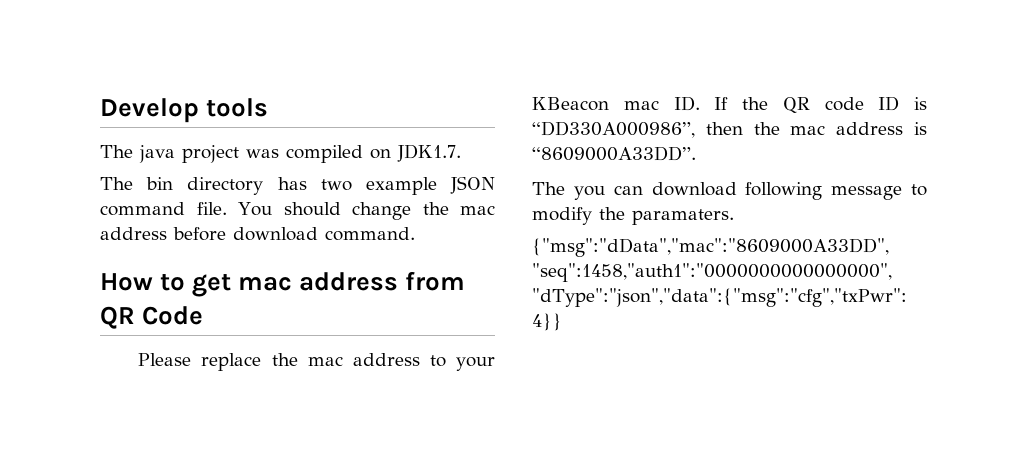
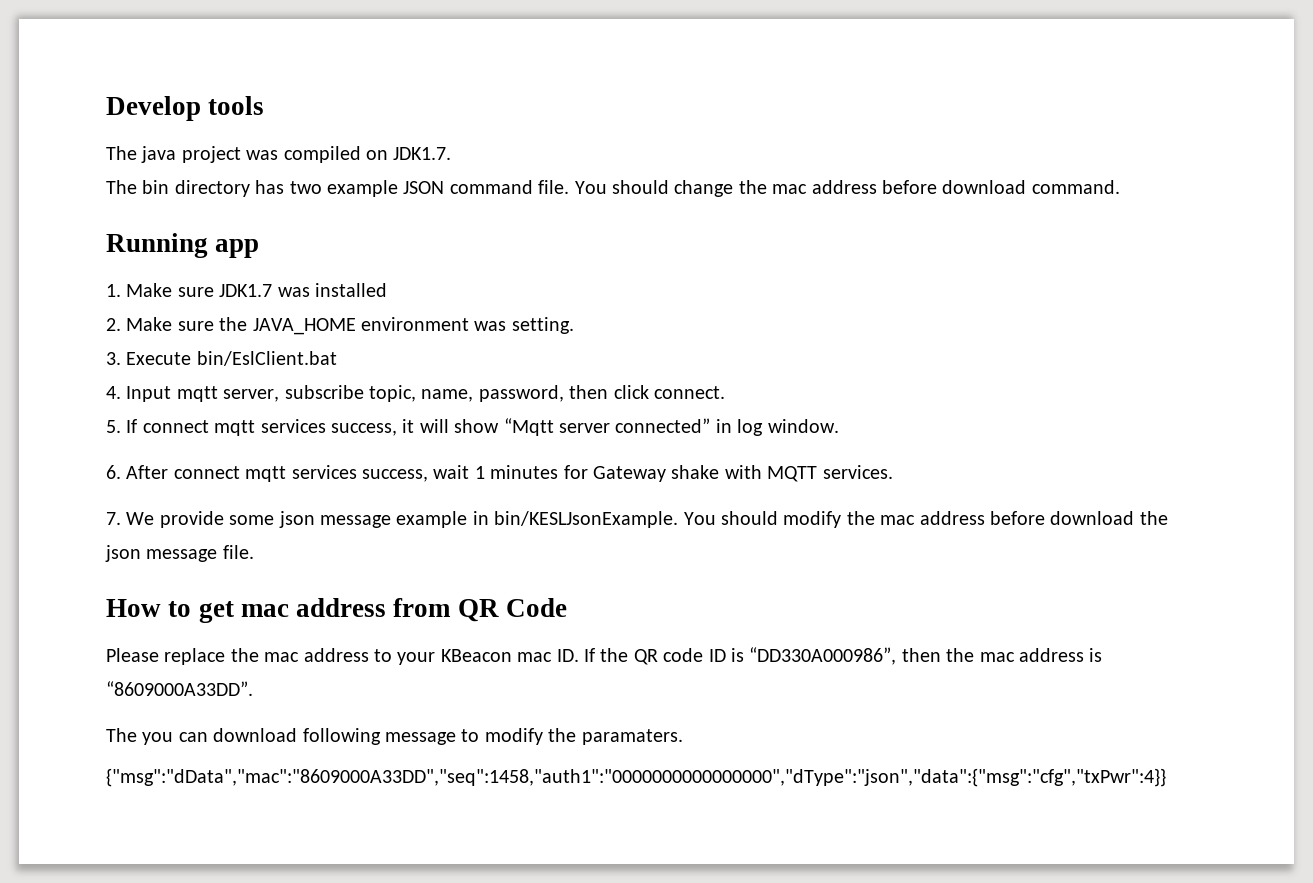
(415, 234) none -> [106,233,260,258] [106,283,387,297] [106,317,574,335] [106,351,337,366] [106,385,725,402] [106,418,839,436] [106,465,893,482] [106,511,1168,528] [105,545,254,562] // Running app // 1. Make sure JDK1.7 was installed // 2. Make sure the JAVA_HOME environment was setting. // 3. Execute bin/EslClient.bat // 4. Input mqtt server, subscribe topic, name, password, then click connect. // 5. If connect mqtt services success, it will show “Mqtt server connected” in log window. // 6. After connect mqtt services success, wait 1 minutes for Gateway shake with MQTT services. // 7. We provide some json message example in bin/KESLJsonExample. You should modify the mac address before download the json message file.

